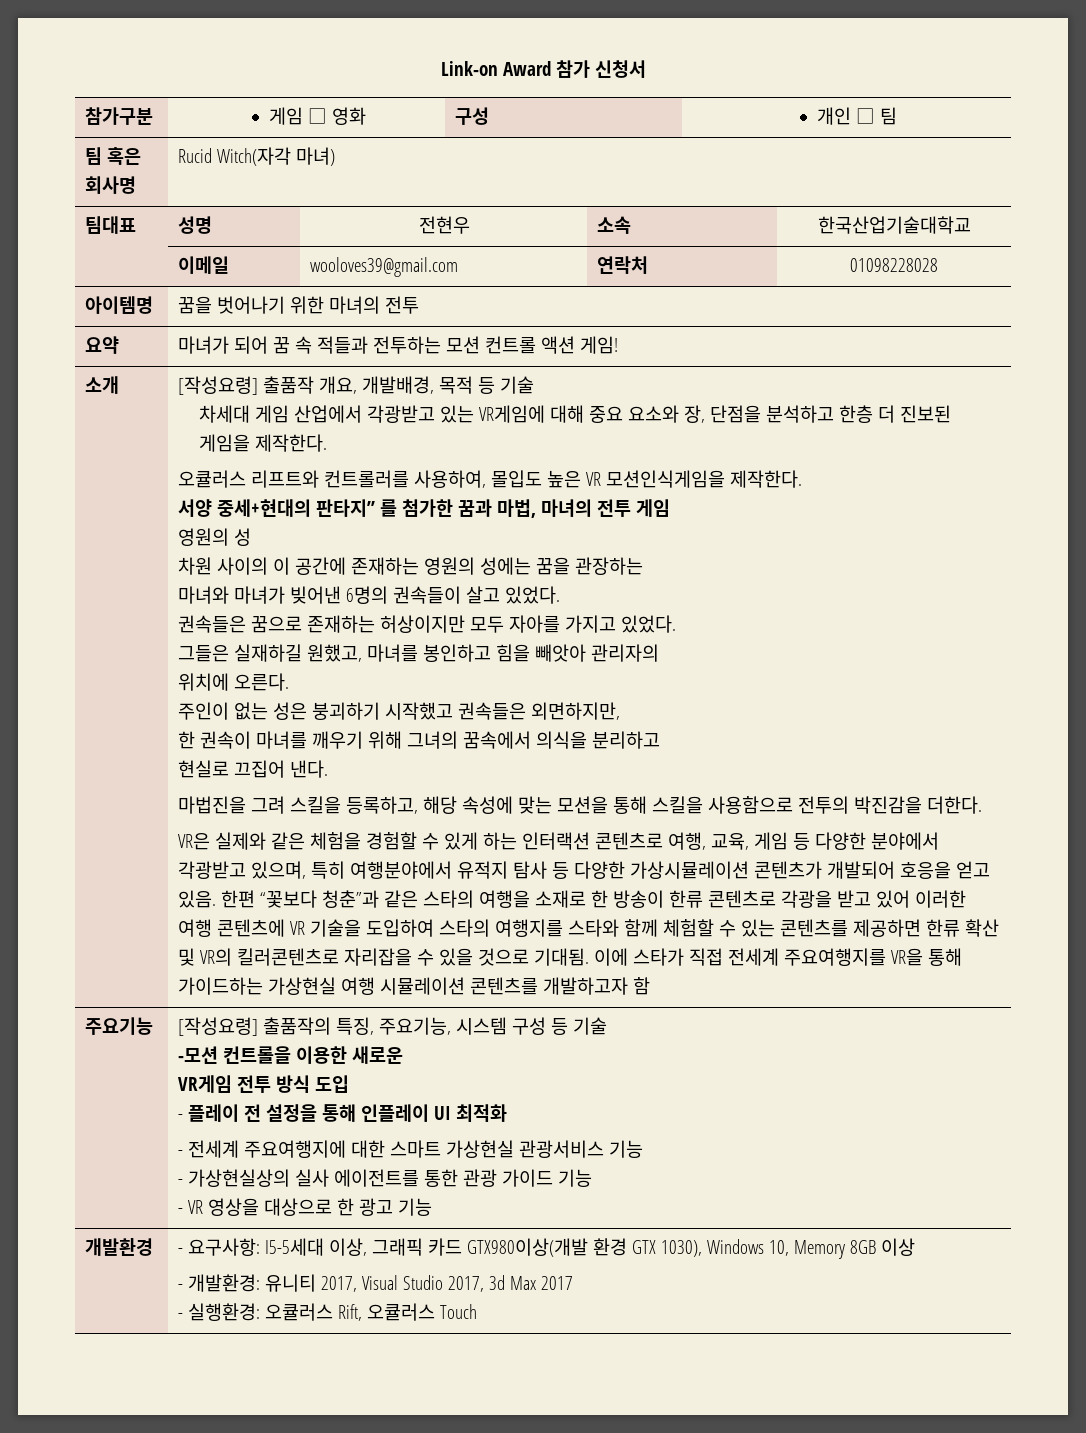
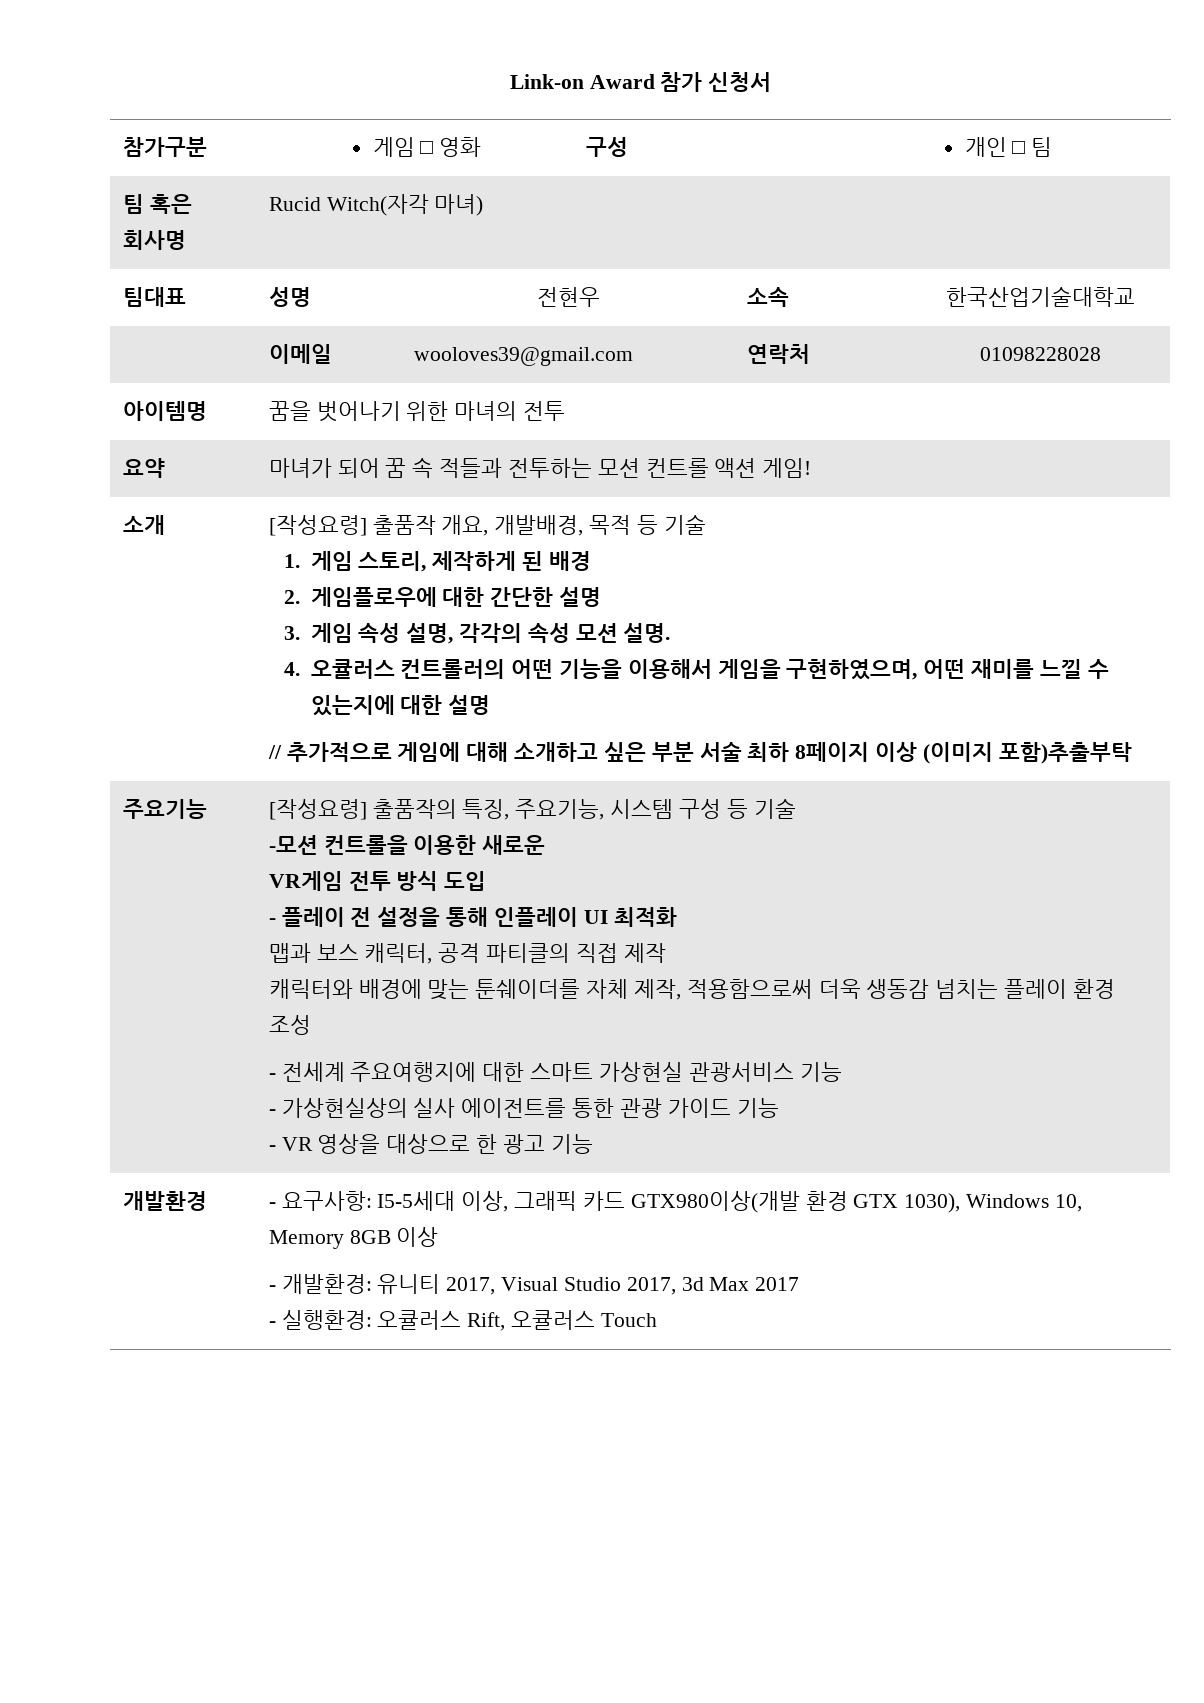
[198,405,951,423] [198,434,327,452] [178,470,803,488] [178,499,671,518] [178,528,252,546] [178,557,644,575] [178,586,561,604] [178,615,677,633] [178,644,660,662] [178,673,290,691] [178,702,621,720] [178,731,661,749] [178,760,329,778] [178,796,983,814] [178,832,940,850] [178,861,991,879] [178,890,967,908] [178,919,1000,937] [178,948,963,966] [178,977,651,995] 차세대 게임 산업에서 각광받고 있는 VR게임에 대해 중요 요소와 장, 단점을 분석하고 한층 더 진보된 게임을 제작한다. // 오큘러스 리프트와 컨트롤러를 사용하여, 몰입도 높은 VR 모션인식게임을 제작한다. // 서양 중세+현대의 판타지” 를 첨가한 꿈과 마법, 마녀의 전투 게임 // 영원의 성 // 차원 사이의 이 공간에 존재하는 영원의 성에는 꿈을 관장하는 // 마녀와 마녀가 빚어낸 6명의 권속들이 살고 있었다. // 권속들은 꿈으로 존재하는 허상이지만 모두 자아를 가지고 있었다. // 그들은 실재하길 원했고, 마녀를 봉인하고 힘을 빼앗아 관리자의 // 위치에 오른다. // 주인이 없는 성은 붕괴하기 시작했고 권속들은 외면하지만, // 한 권속이 마녀를 깨우기 위해 그녀의 꿈속에서 의식을 분리하고 // 현실로 끄집어 낸다. // 마법진을 그려 스킬을 등록하고, 해당 속성에 맞는 모션을 통해 스킬을 사용함으로 전투의 박진감을 더한다. // VR은 실제와 같은 체험을 경험할 수 있게 하는 인터랙션 콘텐츠로 여행, 교육, 게임 등 다양한 분야에서 각광받고 있으며, 특히 여행분야에서 유적지 탐사 등 다양한 가상시뮬레이션 콘텐츠가 개발되어 호응을 얻고 있음. 한편 “꽃보다 청춘”과 같은 스타의 여행을 소재로 한 방송이 한류 콘텐츠로 각광을 받고 있어 이러한 여행 콘텐츠에 VR 기술을 도입하여 스타의 여행지를 스타와 함께 체험할 수 있는 콘텐츠를 제공하면 한류 확산 및 VR의 킬러콘텐츠로 자리잡을 수 있을 것으로 기대됨. 이에 스타가 직접 전세계 주요여행지를 VR을 통해 가이드하는 가상현실 여행 시뮬레이션 콘텐츠를 개발하고자 함 -> [283,551,591,572] [283,587,601,607] [283,623,671,644] [283,659,1109,680] [310,695,491,716] [267,742,1132,764] 1. 게임 스토리, 제작하게 된 배경 // 2. 게임플로우에 대한 간단한 설명 // 3. 게임 속성 설명, 각각의 속성 모션 설명. // 4. 오큘러스 컨트롤러의 어떤 기능을 이용해서 게임을 구현하였으며, 어떤 재미를 느낄 수 있는지에 대한 설명 // // 추가적으로 게임에 대해 소개하고 싶은 부분 서술 최하 8페이지 이상 (이미지 포함)추출부탁
(508, 1113) none -> [268,943,666,964] [268,979,1115,1000] [268,1015,311,1035] // 맵과 보스 캐릭터, 공격 파티클의 직접 제작 // 캐릭터와 배경에 맞는 툰쉐이더를 자체 제작, 적용함으로써 더욱 생동감 넘치는 플레이 환경 조성

